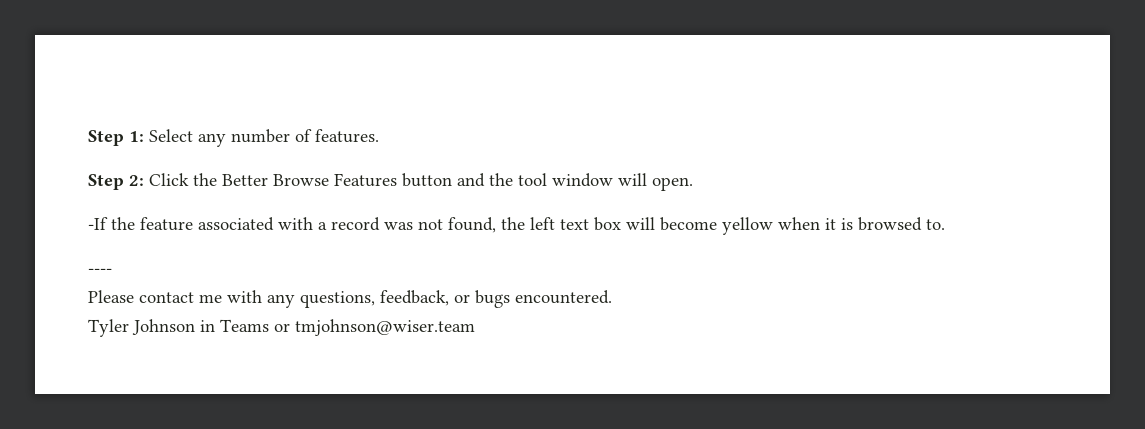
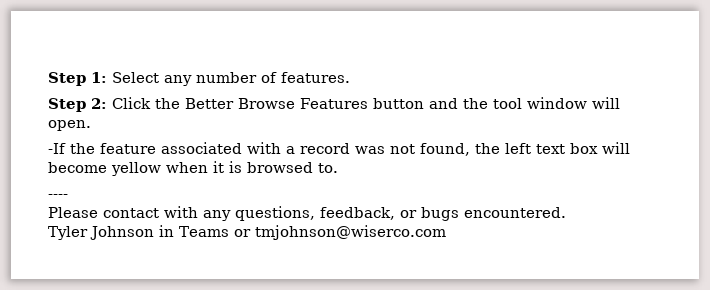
[199,294,222,303] me -> (159, 213) none
[295,319,475,336] tmjohnson@wiser.team -> [254,225,446,240] tmjohnson@wiserco.com

